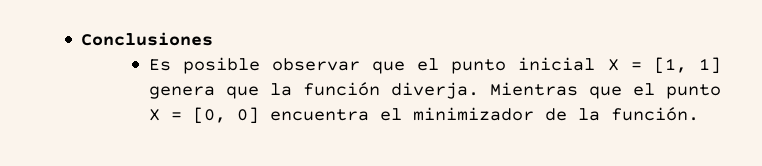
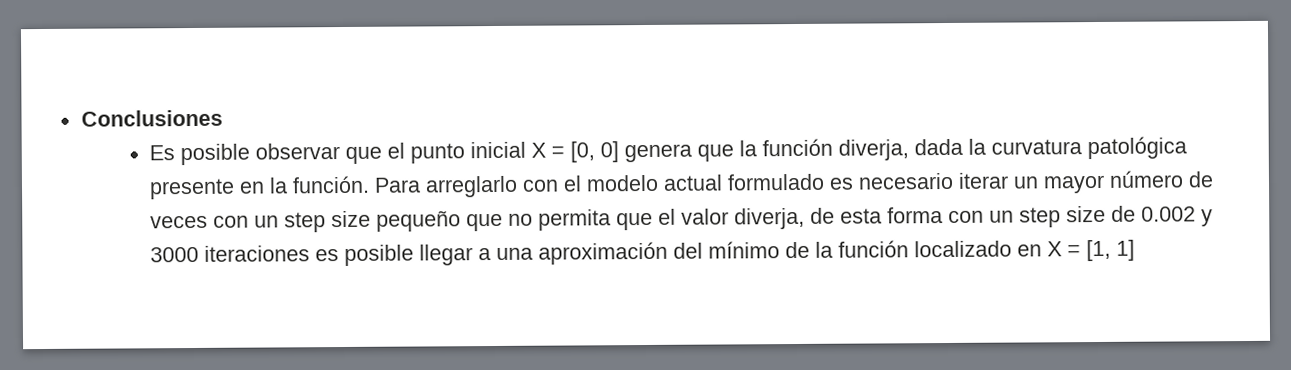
[653,57,721,74] [1, 1] -> [570,141,620,163] [0, 0]
[390,82,722,99] [148,107,699,124] diverja. Mientras que el punto X = [0, 0] encuentra el minimizador de la función. -> [838,136,1188,161] [149,170,1215,200] [150,205,1214,233] [150,239,1136,266] diverja, dada la curvatura patológica presente en la función. Para arreglarlo con el modelo actual formulado es necesario iterar un mayor número de veces con un step size pequeño que no permita que el valor diverja, de esta forma con un step size de 0.002 y 3000 iteraciones es posible llegar a una aproximación del mínimo de la función localizado en X = [1, 1]

